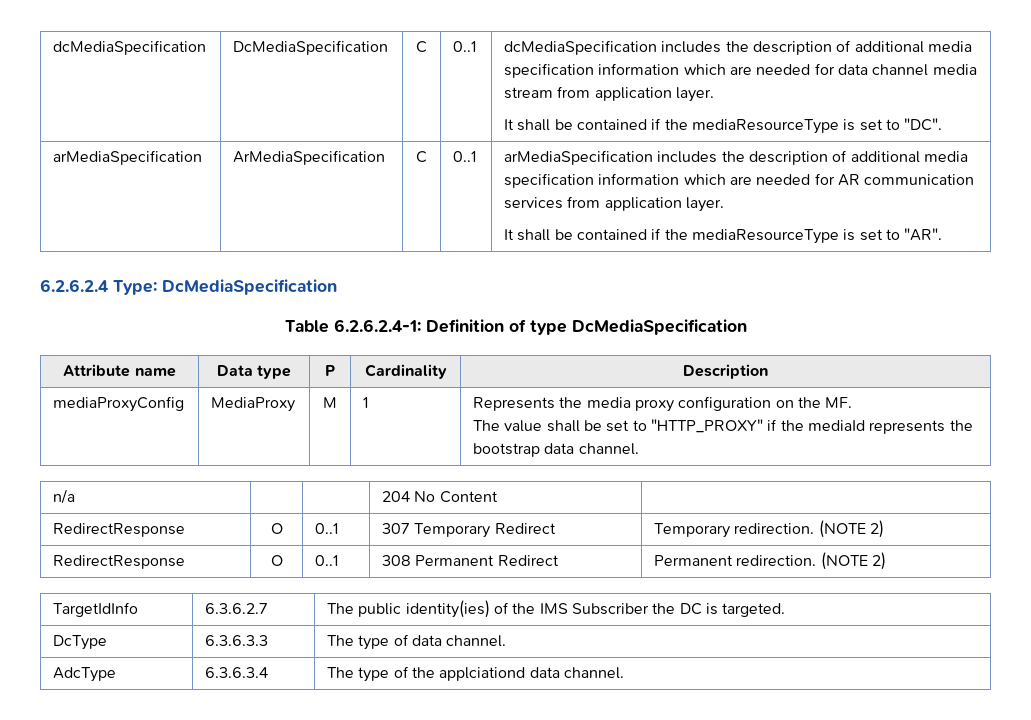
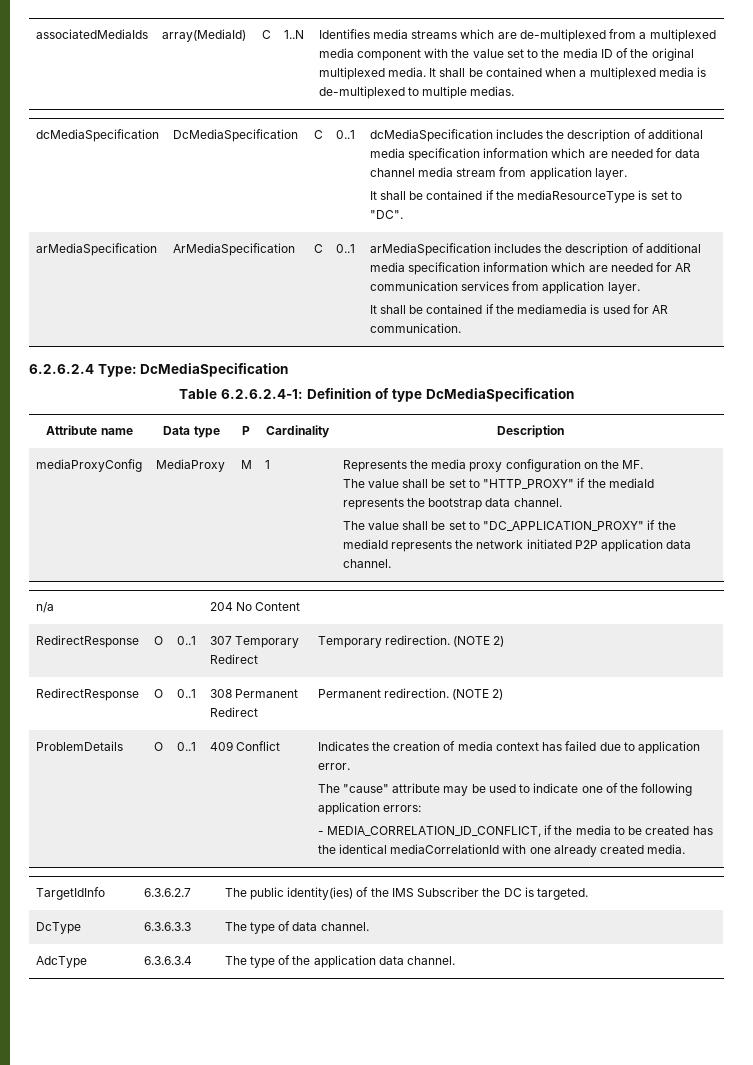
(53, 47) none -> [35,29,148,39] [161,29,246,42] [261,30,271,39] [283,30,304,39] [318,29,716,42] [318,48,694,61] [318,67,707,80] [318,86,515,99] associatedMediaIds | array(MediaId) | C | 1..N | Identifies media streams which are de-multiplexed from a multiplexed media component with the value set to the media ID of the original multiplexed media. It shall be contained when a multiplexed media is de-multiplexed to multiple medias. //
[692,228,943,244] mediaResourceType is set to "AR". -> [517,304,669,314] [369,323,461,333] mediamedia is used for AR communication.
(639, 449) none -> [342,520,676,531] [342,539,692,552] [342,559,391,568] // The value shall be set to "DC_APPLICATION_PROXY" if the mediaId represents the network initiated P2P application data channel.
(887, 561) none -> [35,741,123,751] [154,742,163,751] [176,742,196,751] [209,741,280,751] [317,741,701,754] [317,763,350,770] [317,783,693,796] [317,802,421,815] [317,825,713,837] [317,844,686,857] // ProblemDetails | O | 0..1 | 409 Conflict | Indicates the creation of media context has failed due to application error. // The "cause" attribute may be used to indicate one of the following application errors: // - MEDIA_CORRELATION_ID_CONFLICT, if the media to be created has the identical mediaCorrelationId with one already created media.
[439,667,526,681] applciationd -> [313,955,376,968] application

